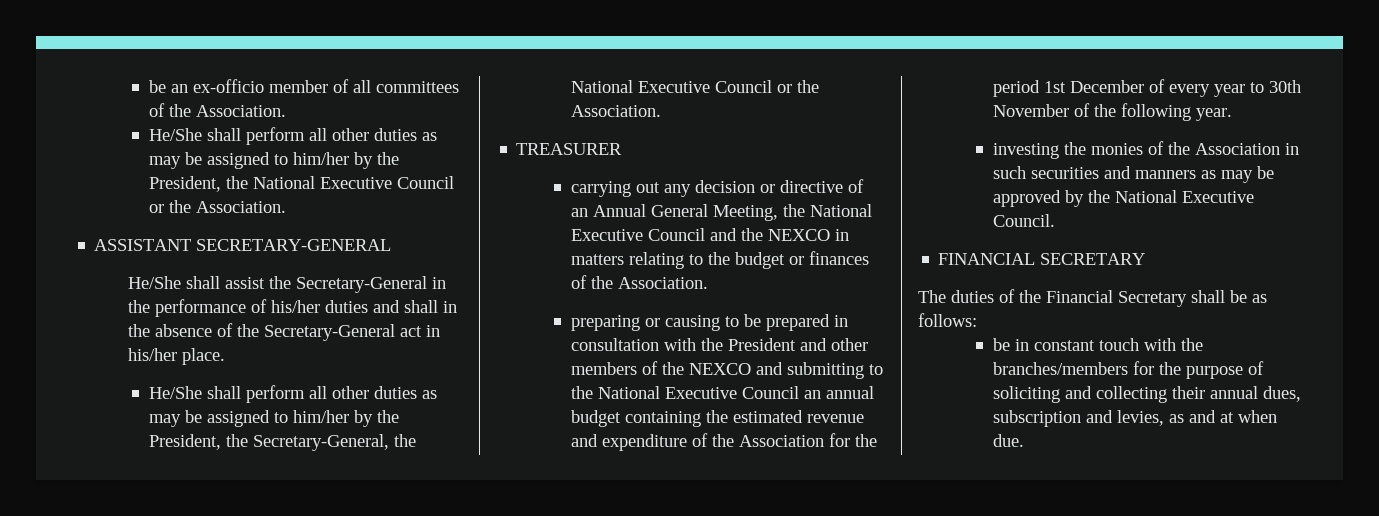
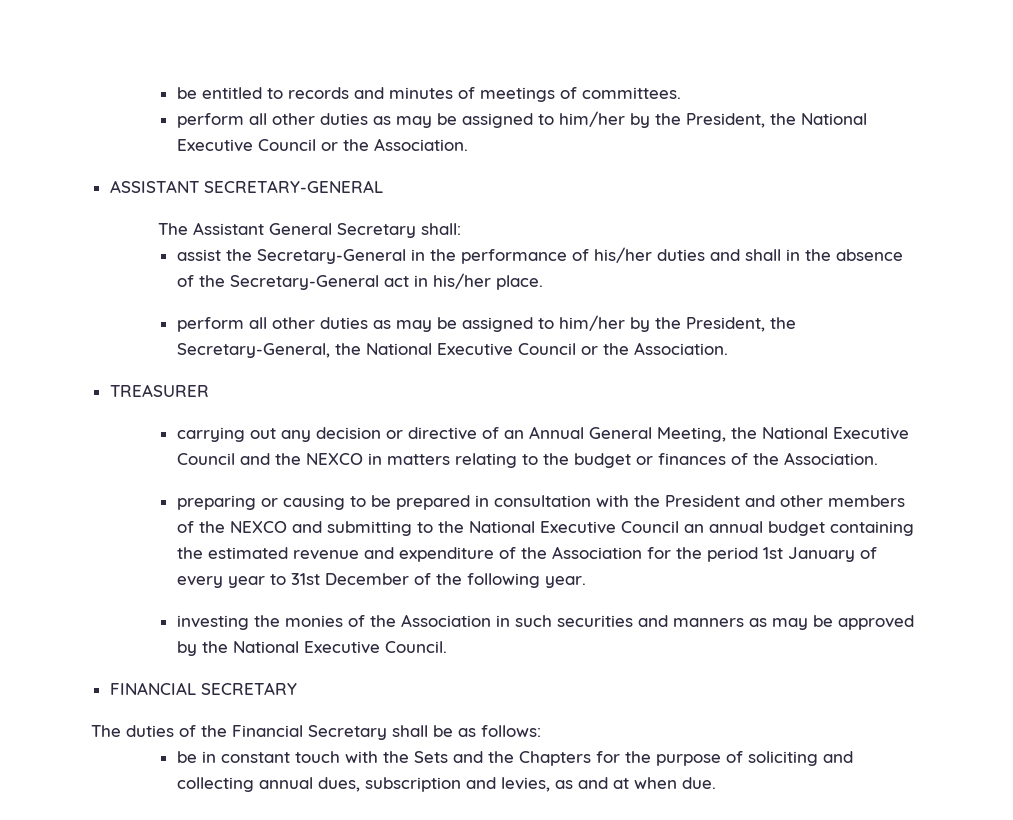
[148,79,459,93] [148,103,286,117] [148,128,241,141] be an ex-officio member of all committees of the Association. // He/She shall -> [176,87,681,102] be entitled to records and minutes of meetings of committees. //
[128,276,221,289] He/She shall -> [157,222,461,238] The Assistant General Secretary shall: //
[148,386,241,399] He/She shall -> (543, 282) none
[1069,80,1144,93] December -> [787,547,855,562] January
[1268,80,1301,93] [992,104,1069,117] 30th November -> [290,573,409,585] 31st December
[992,362,1128,375] branches/members -> [413,751,591,766] Sets and the Chapters
[1171,386,1205,399] their -> (254, 784) none

